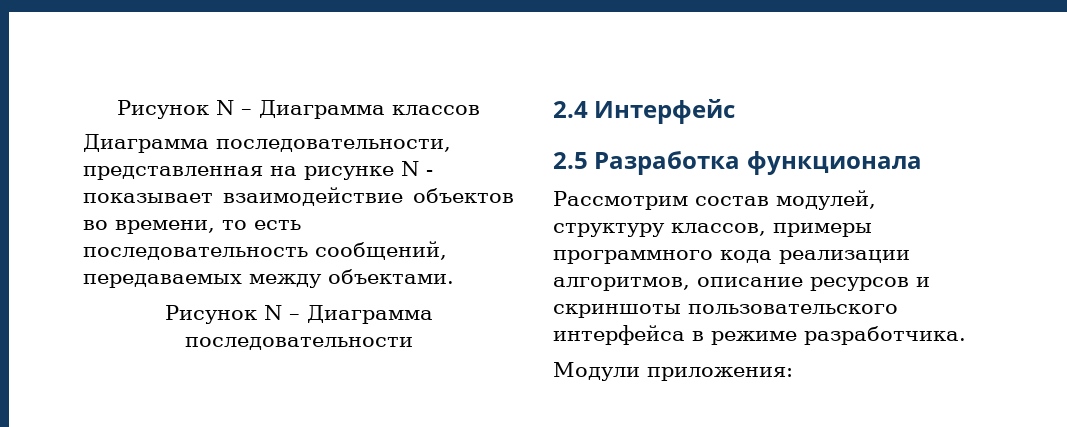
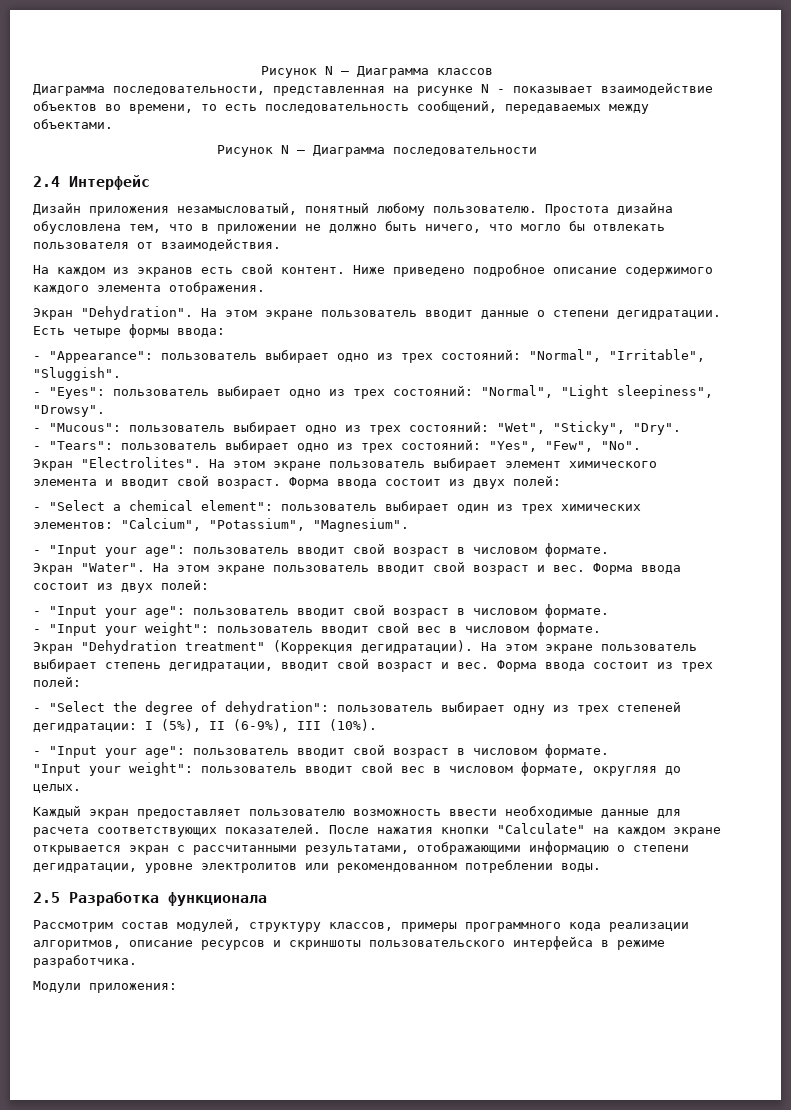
(736, 111) none -> [33,203,673,216] [33,221,665,234] [33,239,281,251] [33,264,713,277] [33,282,265,295] [33,306,721,320] [33,324,225,338] [33,349,705,363] [33,367,121,381] [33,385,713,399] [33,405,105,417] [33,421,681,435] [33,440,641,453] [33,457,657,471] [33,476,561,489] [33,500,641,514] [33,518,409,532] [33,543,609,557] [33,562,681,575] [33,580,209,593] [33,604,609,618] [33,622,601,636] [33,640,697,654] [33,659,713,672] [33,677,81,687] [33,701,681,715] [33,719,377,733] [33,744,609,758] [33,762,681,776] [33,784,81,793] [33,806,681,819] [33,823,721,837] [33,841,689,855] [33,860,601,873] // Дизайн приложения незамысловатый, понятный любому пользователю. Простота дизайна обусловлена тем, что в приложении не должно быть ничего, что могло бы отвлекать пользователя от взаимодействия. // На каждом из экранов есть свой контент. Ниже приведено подробное описание содержимого каждого элемента отображения. // Экран "Dehydration". На этом экране пользователь вводит данные о степени дегидратации. Есть четыре формы ввода: // - "Appearance": пользователь выбирает одно из трех состояний: "Normal", "Irritable", "Sluggish". // - "Eyes": пользователь выбирает одно из трех состояний: "Normal", "Light sleepiness", "Drowsy". // - "Mucous": пользователь выбирает одно из трех состояний: "Wet", "Sticky", "Dry". // - "Tears": пользователь выбирает одно из трех состояний: "Yes", "Few", "No". // Экран "Electrolites". На этом экране пользователь выбирает элемент химического элемента и вводит свой возраст. Форма ввода состоит из двух полей: // - "Select a chemical element": пользователь выбирает один из трех химических элементов: "Calcium", "Potassium", "Magnesium". // - "Input your age": пользователь вводит свой возраст в числовом формате. // Экран "Water". На этом экране пользователь вводит свой возраст и вес. Форма ввода состоит из двух полей: // - "Input your age": пользователь вводит свой возраст в числовом формате. // - "Input your weight": пользователь вводит свой вес в числовом формате. // Экран "Dehydration treatment" (Коррекция дегидратации). На этом экране пользователь выбирает степень дегидратации, вводит свой возраст и вес. Форма ввода состоит из трех полей: // - "Select the degree of dehydration": пользователь выбирает одну из трех степеней дегидратации: I (5%), II (6-9%), III (10%). // - "Input your age": пользователь вводит свой возраст в числовом формате. // "Input your weight": пользователь вводит свой вес в числовом формате, округляя до целых. // Каждый экран предоставляет пользователю возможность ввести необходимые данные для расчета соответствующих показателей. После нажатия кнопки "Calculate" на каждом экране открывается экран с рассчитанными результатами, отображающими информацию о степени дегидратации, уровне электролитов или рекомендованном потреблении воды.

